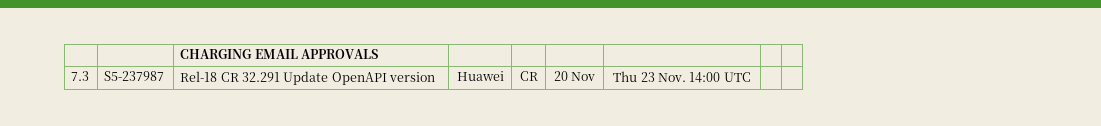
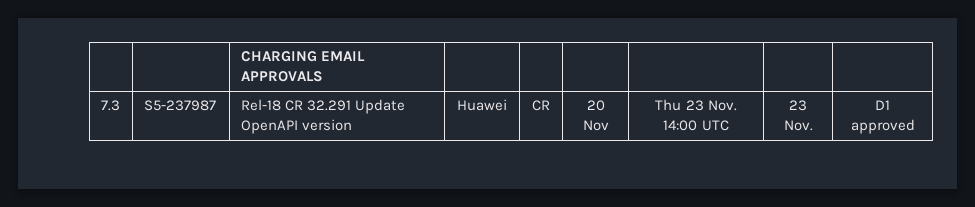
(751, 77) | -> [789,100,807,111] [783,120,813,131] [875,100,890,110] [850,119,915,134] 23 Nov. | D1 approved

